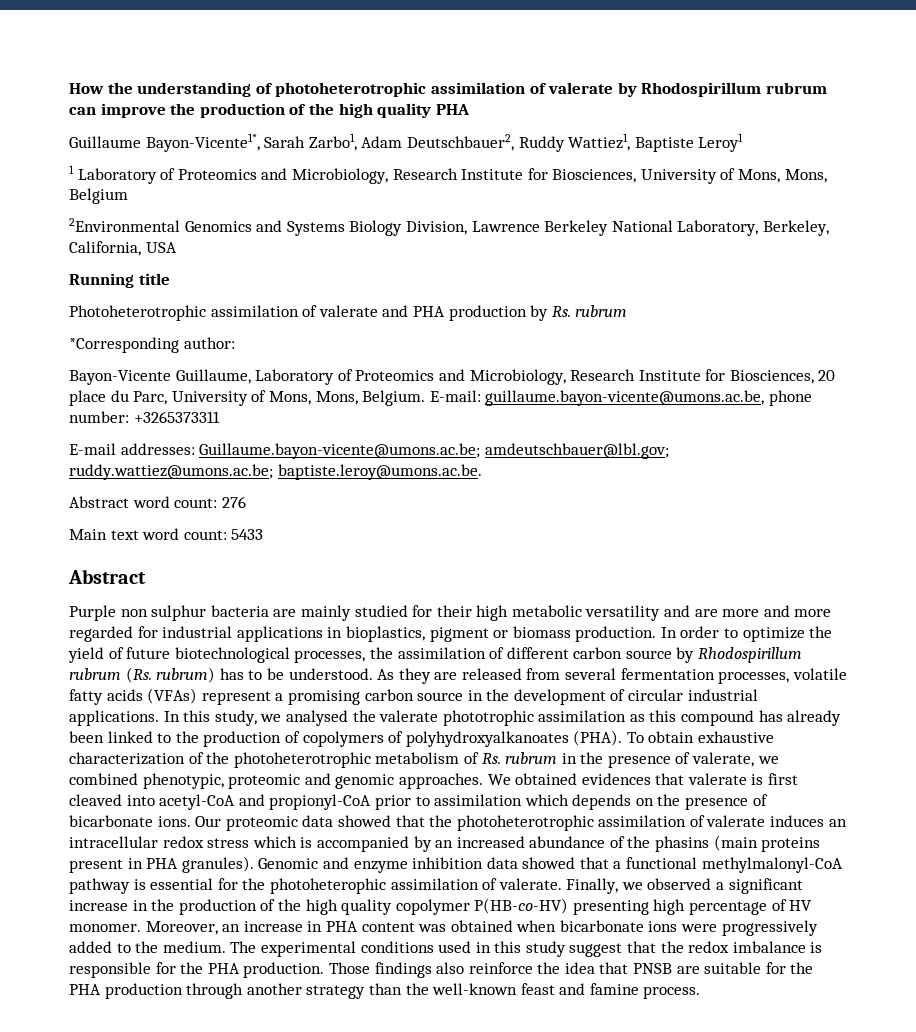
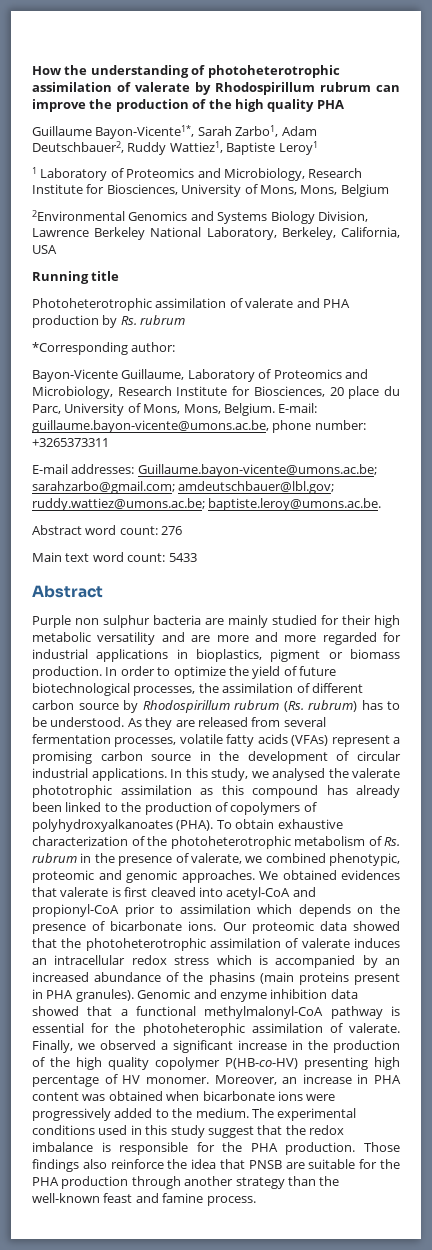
(481, 451) none -> [32,481,175,494] sarahzarbo@gmail.com;

